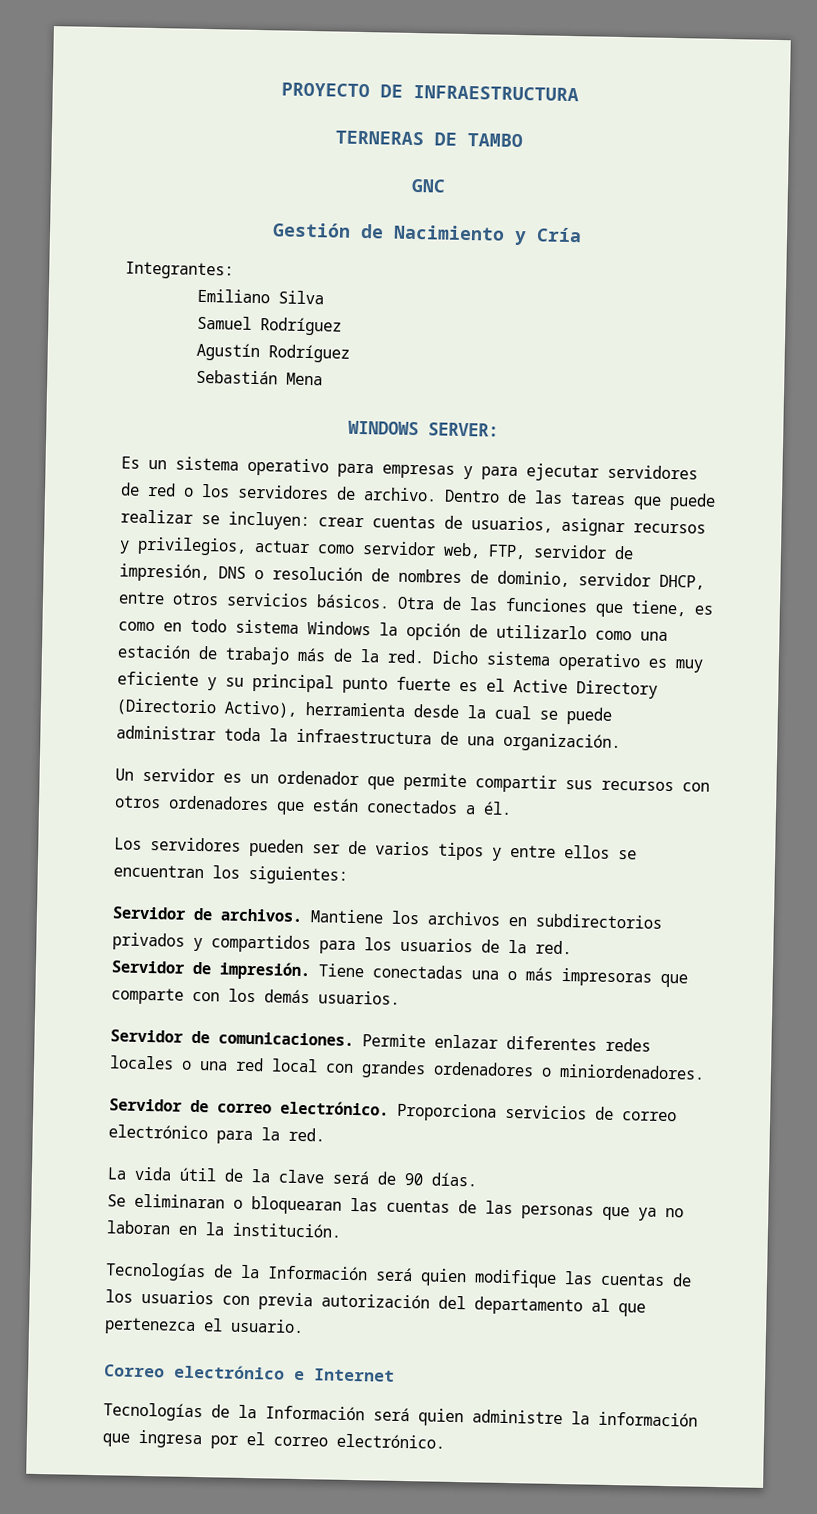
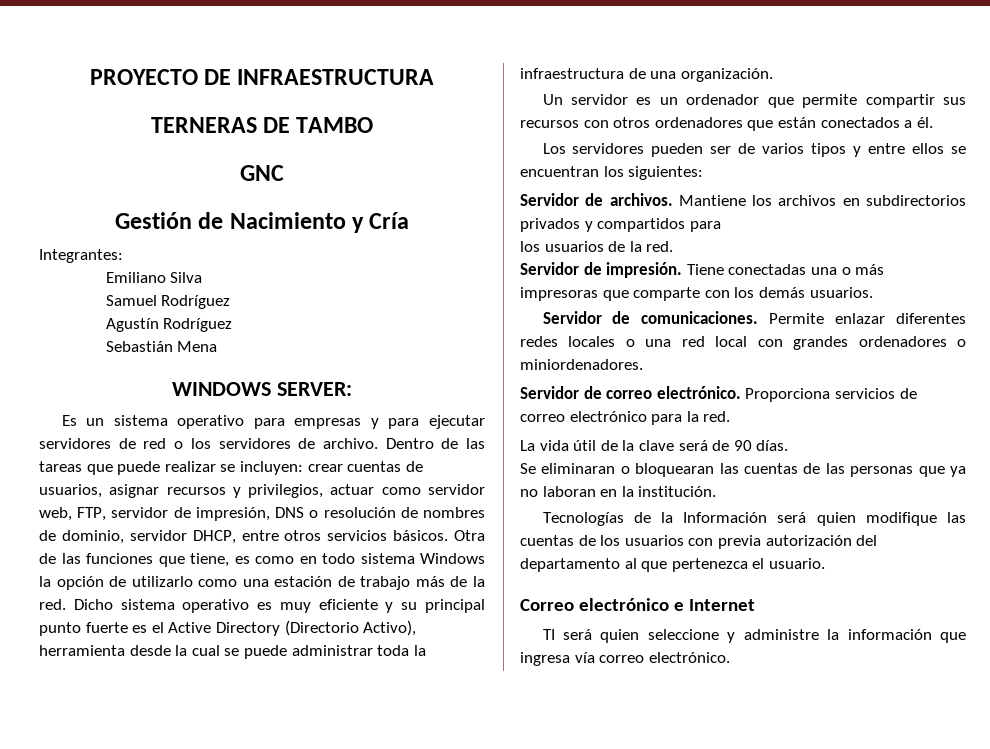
(356, 947) none -> (721, 226) //
[103,1402,464,1427] Tecnologías de la Información será quien -> [542,629,736,643] TI será quien seleccione y
[210,1432,266,1449] por el -> [574,652,595,663] vía

